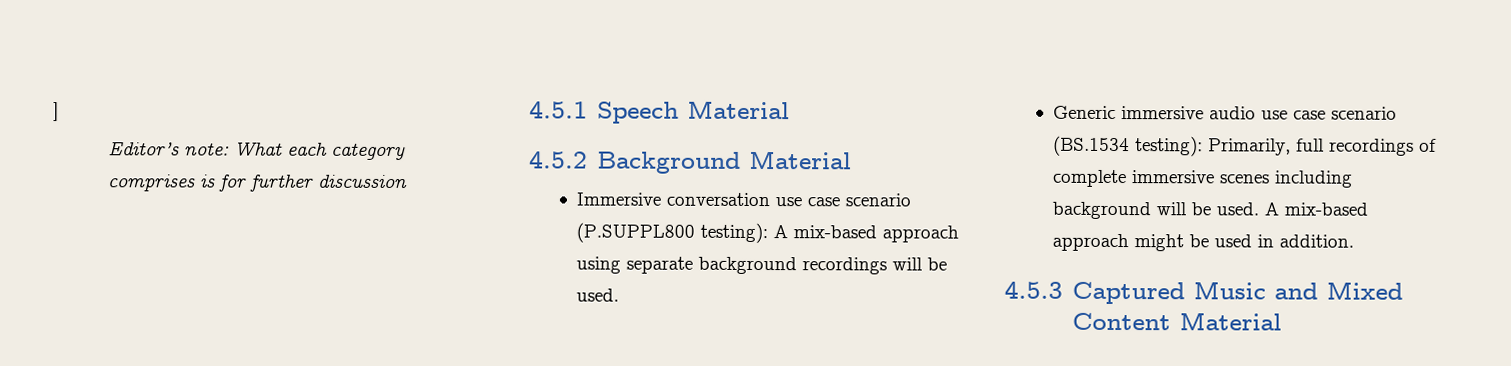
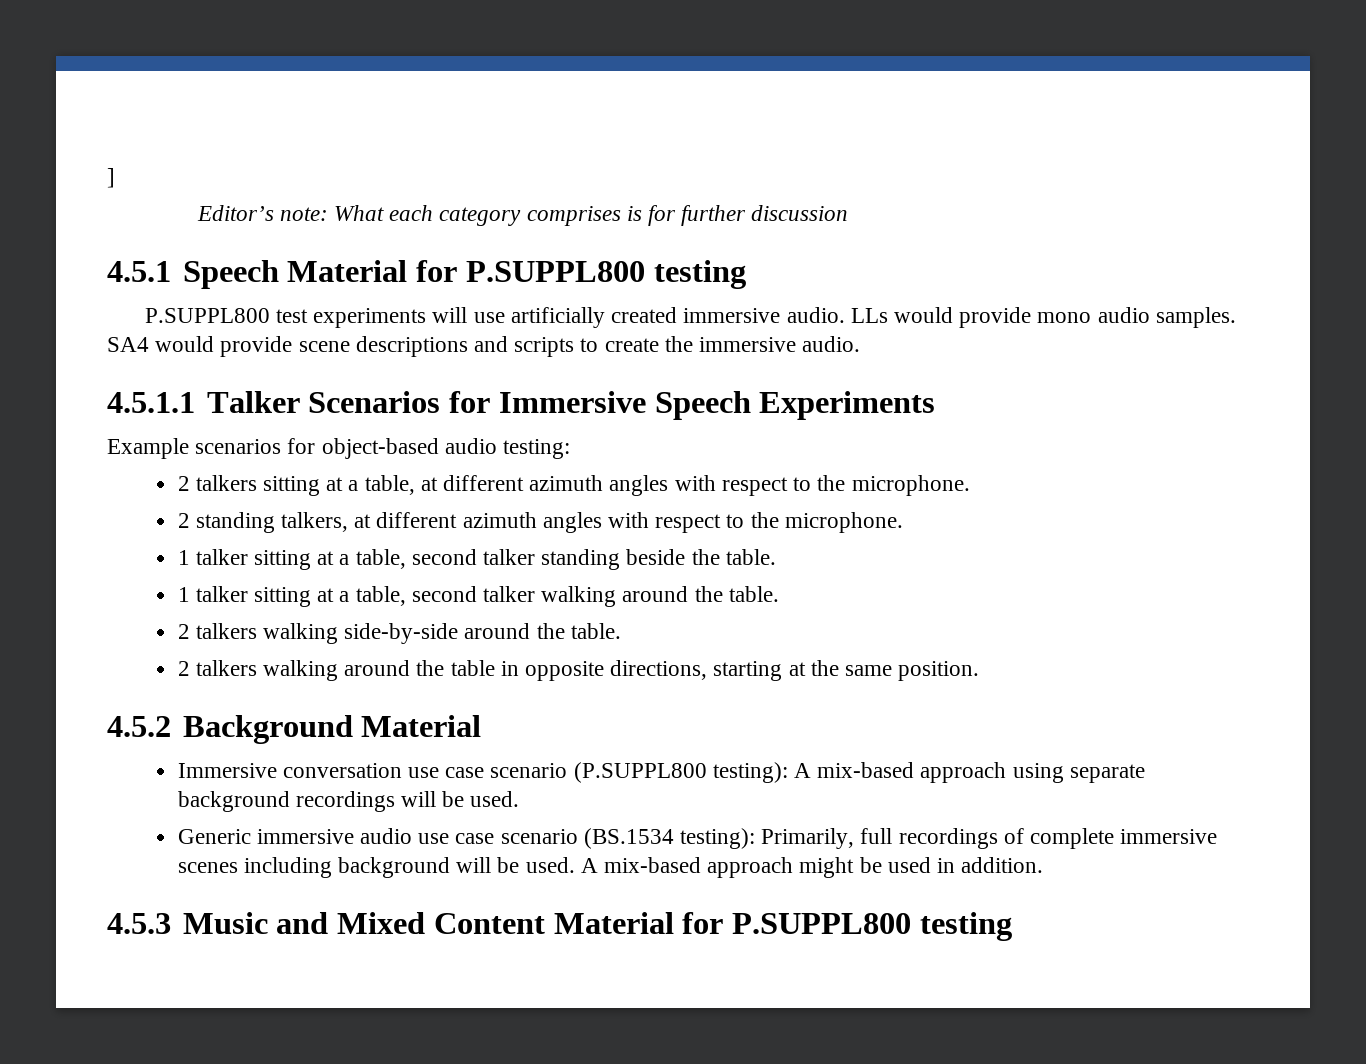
(790, 110) none -> [416,260,746,289] [144,307,1236,328] [107,336,861,357] [107,391,936,420] [107,438,571,459] [177,475,970,496] [177,512,903,533] [177,549,776,570] [177,586,779,607] [177,623,621,644] [177,660,980,681] for P.SUPPL800 testing // P.SUPPL800 test experiments will use artificially created immersive audio. LLs would provide mono audio samples. SA4 would provide scene descriptions and scripts to create the immersive audio. // 4.5.1.1 Talker Scenarios for Immersive Speech Experiments // Example scenarios for object-based audio testing: // 2 talkers sitting at a table, at different azimuth angles with respect to the microphone. // 2 standing talkers, at different azimuth angles with respect to the microphone. // 1 talker sitting at a table, second talker standing beside the table. // 1 talker sitting at a table, second talker walking around the table. // 2 talkers walking side-by-side around the table. // 2 talkers walking around the table in opposite directions, starting at the same position.
[1071,281,1185,305] Captured -> (171, 923) none
(1282, 321) none -> [682,912,1012,941] for P.SUPPL800 testing

